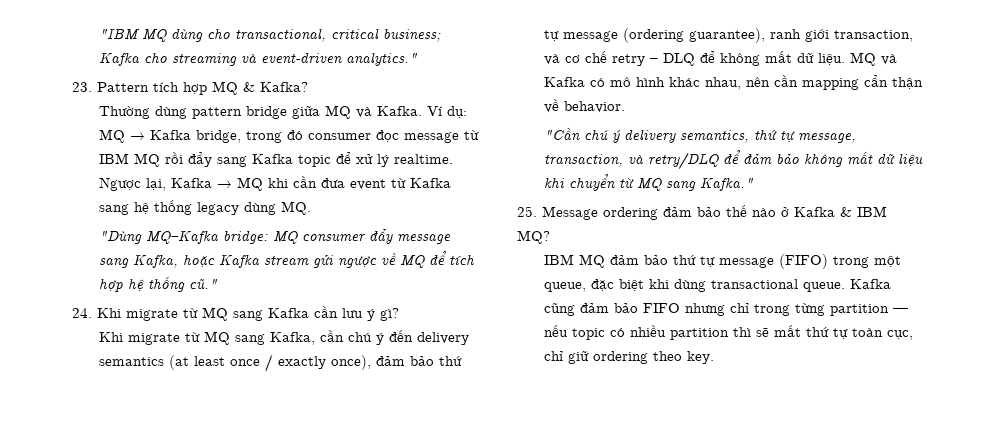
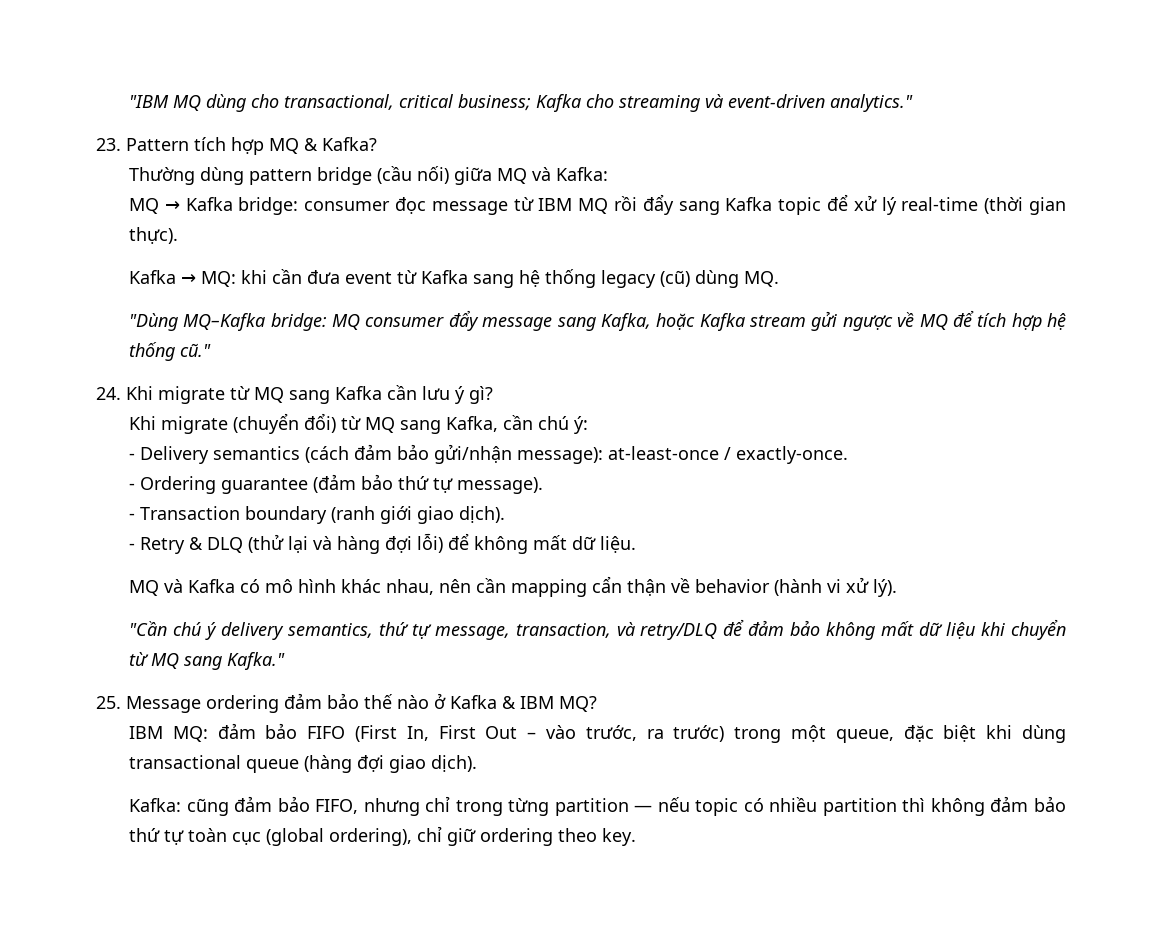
(287, 112) none -> [376,166,449,184] (cầu nối)
[376,106,467,118] [98,129,303,143] Kafka. Ví dụ: MQ → Kafka bridge, trong đó -> [555,167,608,181] [128,197,299,215] Kafka: // MQ → Kafka bridge:
[393,154,453,164] [98,177,166,191] realtime. Ngược lại, -> [901,197,1067,215] [128,227,178,244] real-time (thời gian thực). //
[236,177,263,191] MQ -> [200,271,236,287] MQ:
(239, 208) none -> [659,270,690,287] (cũ)
(180, 339) none -> [232,413,336,434] (chuyển đổi)
[375,330,469,345] [98,354,462,372] [543,28,913,43] [543,51,695,66] ý đến delivery semantics (at least once / exactly once), đảm bảo thứ tự message (ordering guarantee), ranh giới transaction, và cơ chế retry – DLQ -> [573,416,588,434] [128,444,848,464] [128,474,543,494] [128,506,505,524] [128,533,443,554] ý: // - Delivery semantics (cách đảm bảo gửi/nhận message): at-least-once / exactly-once. // - Ordering guarantee (đảm bảo thứ tự message). // - Transaction boundary (ranh giới giao dịch). // - Retry & DLQ (thử lại và hàng đợi lỗi)
(845, 59) none -> (636, 544) //
[563,101,625,113] behavior. -> [694,577,897,597] behavior (hành vi xử lý).
[578,254,828,269] MQ đảm bảo thứ tự message (FIFO) -> [172,723,725,742] MQ: đảm bảo FIFO (First In, First Out – vào trước, ra trước)
[802,279,891,292] queue. Kafka -> [245,755,477,773] [128,798,181,812] queue (hàng đợi giao dịch). // Kafka:
[642,303,680,313] FIFO -> [315,799,359,814] FIFO,
[755,325,913,340] sẽ mất thứ tự toàn cục, -> [930,796,1067,816] [128,828,412,846] không đảm bảo thứ tự toàn cục (global ordering),

